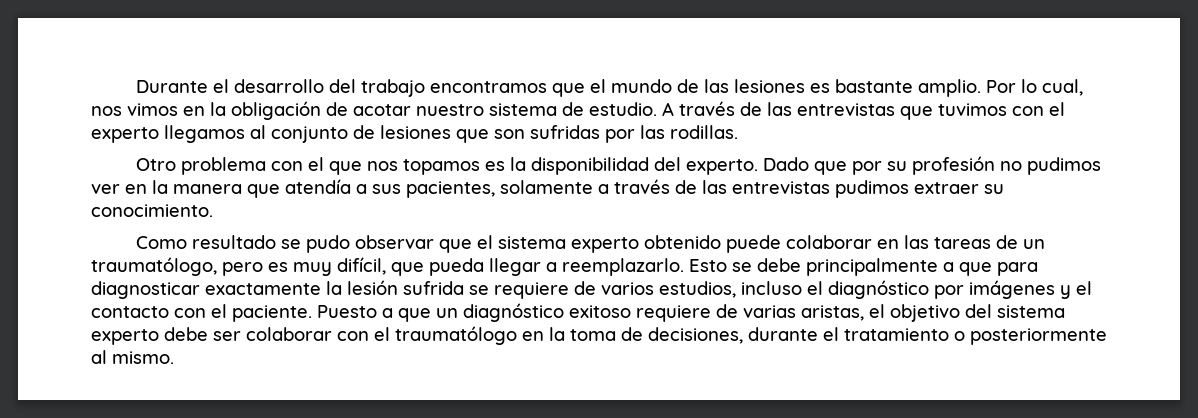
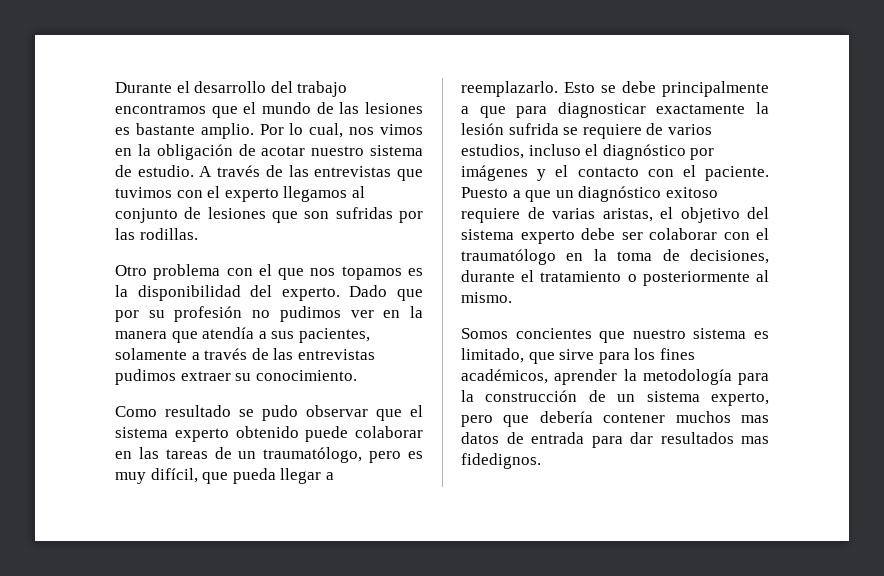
(174, 357) none -> [461,328,769,343] [461,348,695,364] [461,369,769,385] [461,390,769,406] [461,411,769,427] [461,432,769,448] [461,453,541,469] // Somos concientes que nuestro sistema es limitado, que sirve para los fines académicos, aprender la metodología para la construcción de un sistema experto, pero que debería contener muchos mas datos de entrada para dar resultados mas fidedignos.

